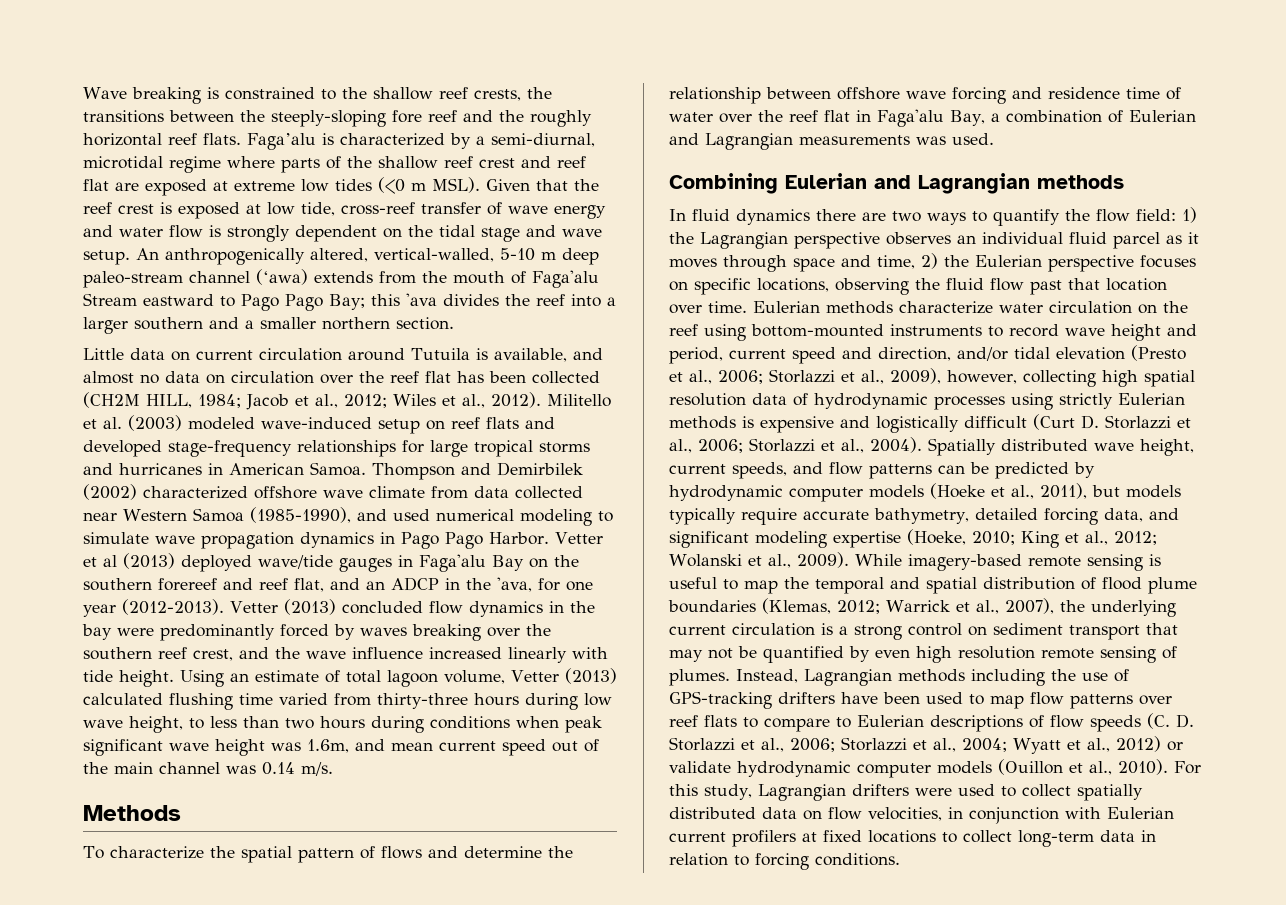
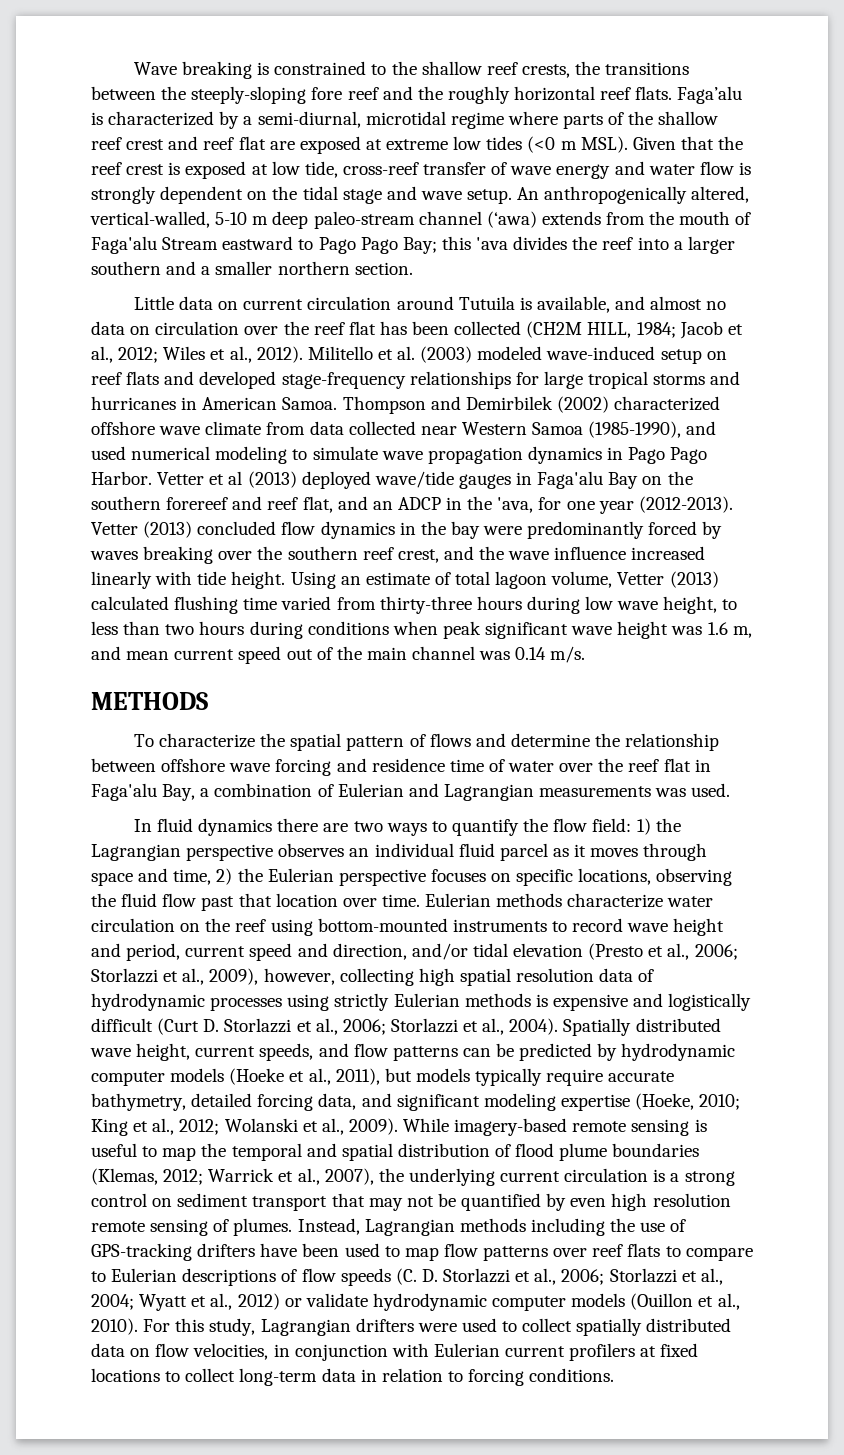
[307,739,349,753] 1.6m, -> [707,622,752,638] 1.6 m,
[83,805,181,821] Methods -> [91,692,208,710] METHODS
[669,173,1124,194] // Combining Eulerian and Lagrangian methods -> (731, 790) none

